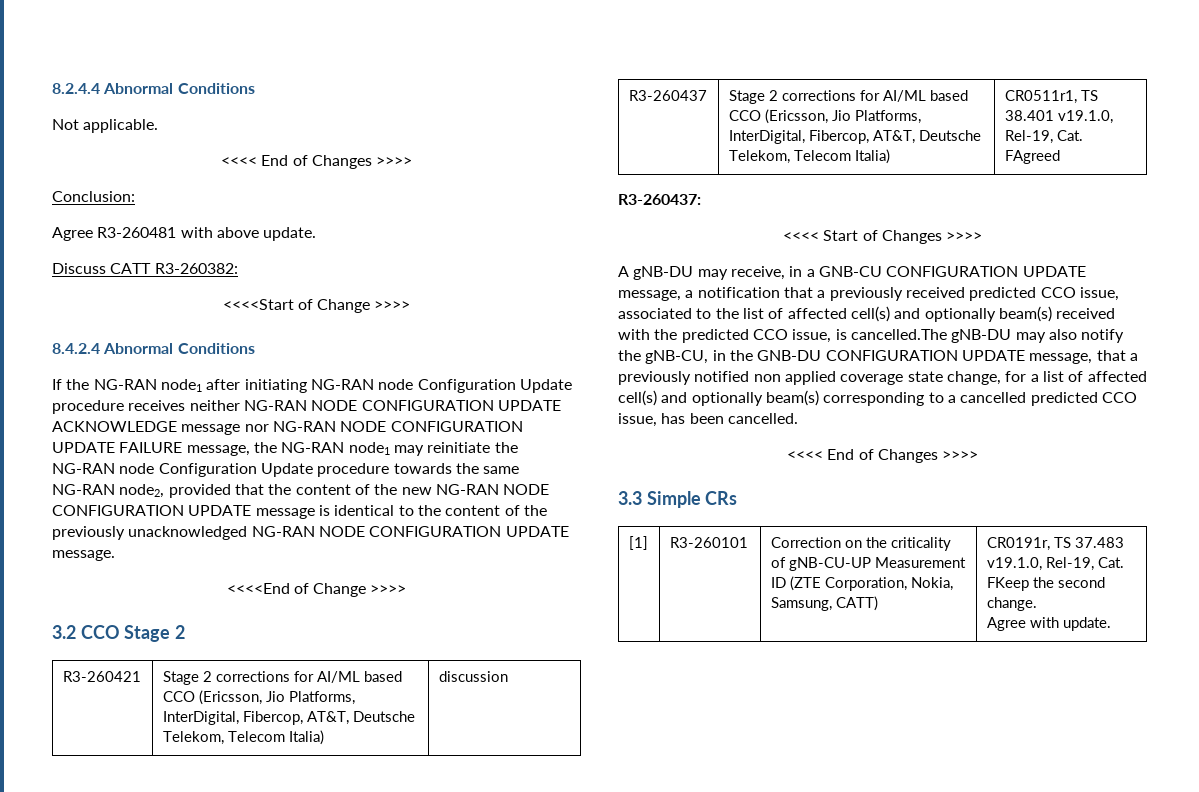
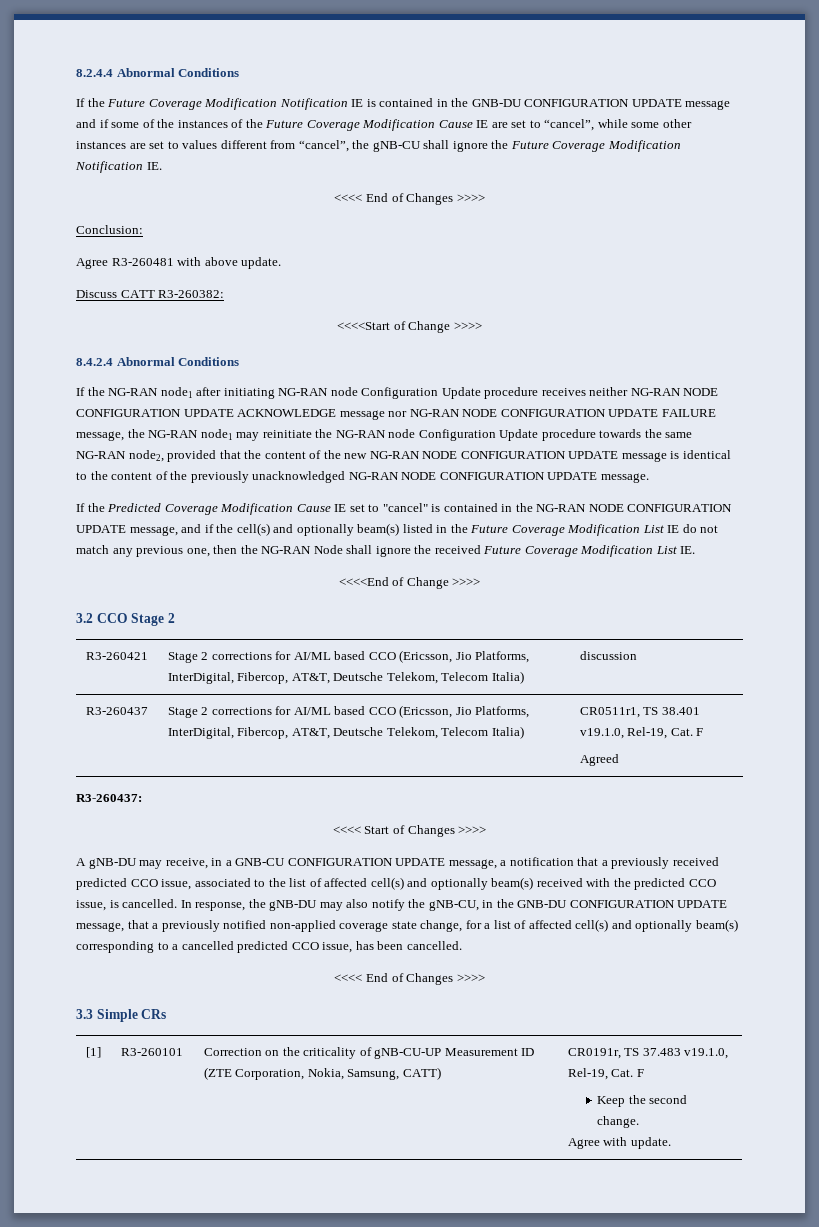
[52,119,159,133] Not applicable. -> [76,98,731,110] [76,119,692,131] [76,140,681,152] [75,161,162,173] If the Future Coverage Modification Notification IE is contained in the GNB-DU CONFIGURATION UPDATE message and if some of the instances of the Future Coverage Modification Cause IE are set to “cancel”, while some other instances are set to values different from “cancel”, the gNB-CU shall ignore the Future Coverage Modification Notification IE.
(115, 555) none -> [76,503,733,515] [76,523,719,536] [76,545,696,557] // If the Predicted Coverage Modification Cause IE set to "cancel" is contained in the NG-RAN NODE CONFIGURATION UPDATE message, and if the cell(s) and optionally beam(s) listed in the Future Coverage Modification List IE do not match any previous one, then the NG-RAN Node shall ignore the received Future Coverage Modification List IE.
[1004,150,1060,164] FAgreed -> [696,728,704,736] [579,754,619,766] F // Agreed
[850,329,947,340] cancelled.The -> [122,899,266,911] cancelled. In response, the
[753,371,836,385] non applied -> [269,920,336,932] non-applied
[986,577,1029,591] FKeep -> [636,1069,644,1077] [597,1096,626,1107] F // Keep

